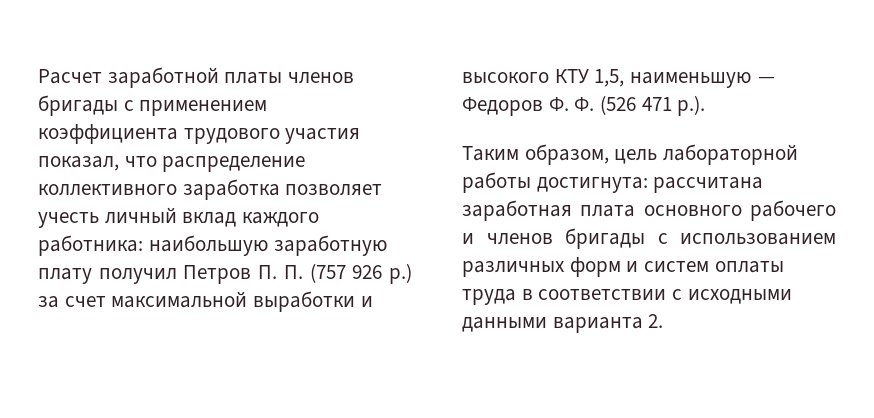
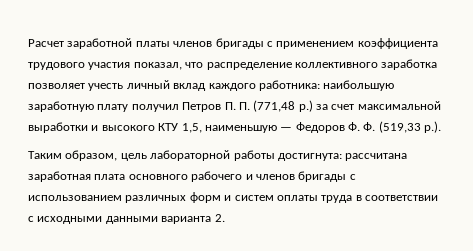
[309,263,383,283] (757 926 -> [253,100,296,112] (771,48
[600,95,672,115] (526 471 -> [378,121,421,133] (519,33

